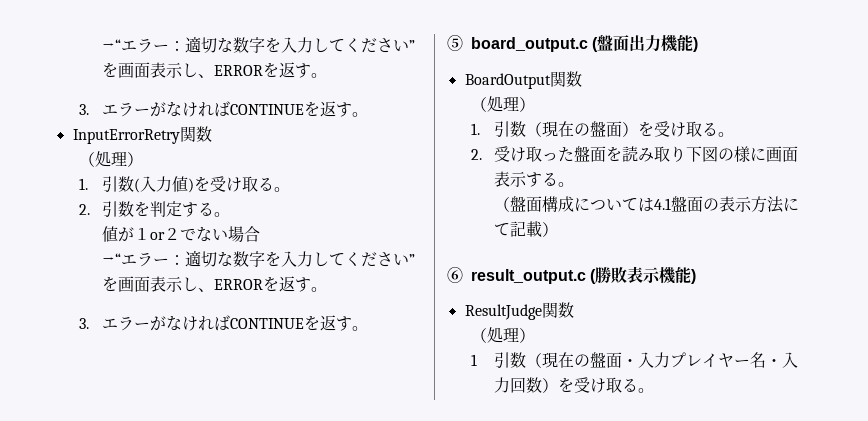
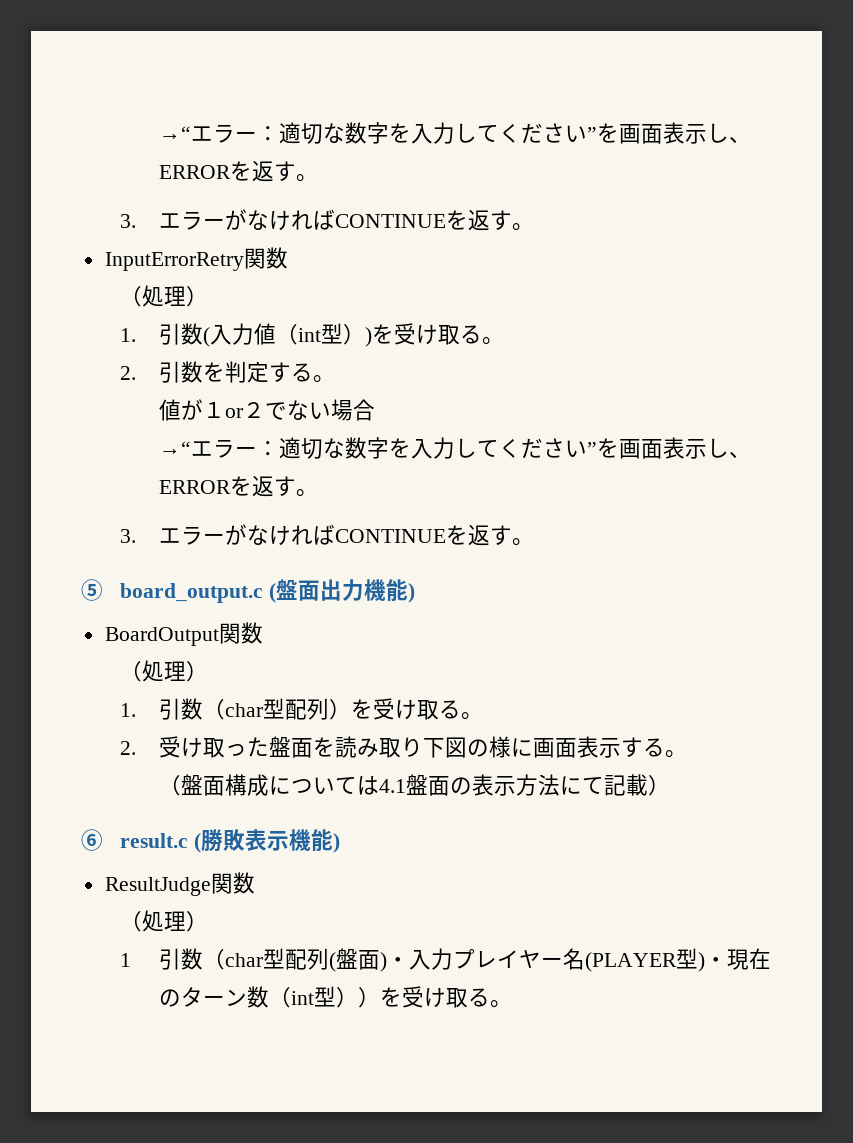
(189, 184) none -> [275,323,365,345] （int型）
[542,121,623,137] 現在の盤面 -> [224,698,329,720] char型配列
[471,269,586,284] result_output.c -> [119,833,188,848] result.c
[542,352,623,368] 現在の盤面 -> [224,948,387,972] char型配列(盤面)
[766,352,799,368] [494,377,543,393] ・入力回数 -> [584,948,771,972] [158,986,358,1008] (PLAYER型)・現在のターン数（int型）

